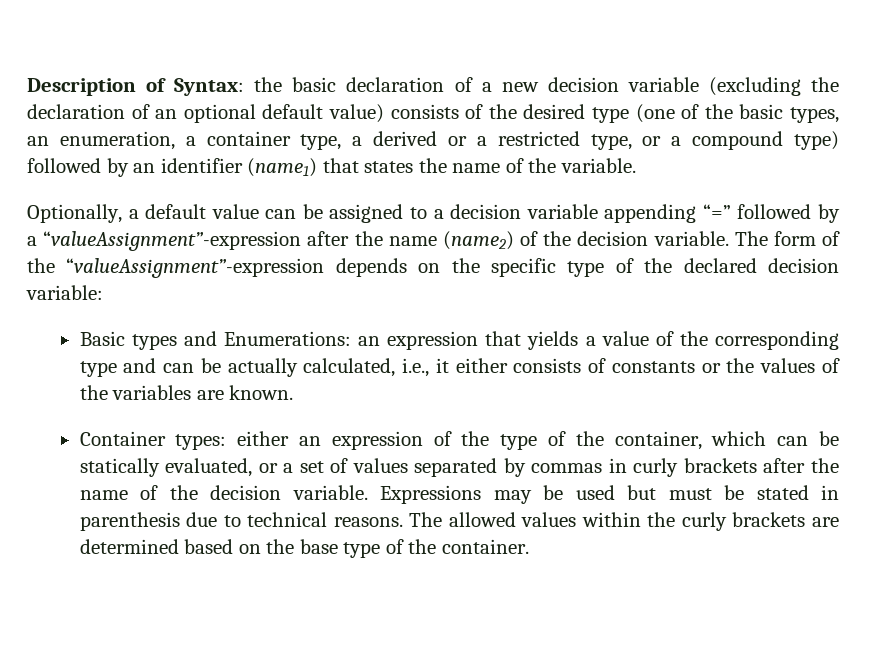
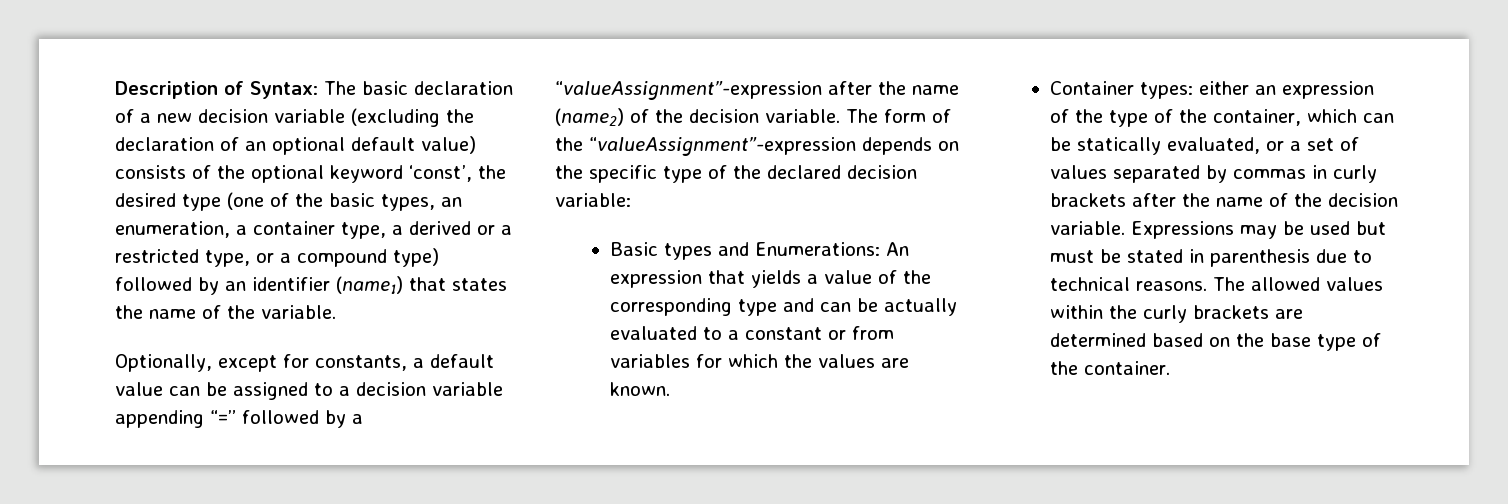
[254,77,283,92] the -> [324,81,356,95] The
(517, 111) none -> [251,165,506,183] optional keyword ‘const’, the
(122, 213) none -> [218,354,407,372] except for constants,
[358,336,381,346] an -> [886,242,910,256] An
[303,358,840,377] [79,385,192,400] calculated, i.e., it either consists of constants or the values of the variables -> [610,326,895,340] [610,354,876,368] evaluated to a constant or from variables for which the values

